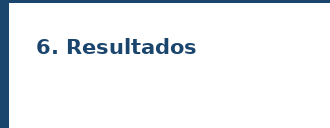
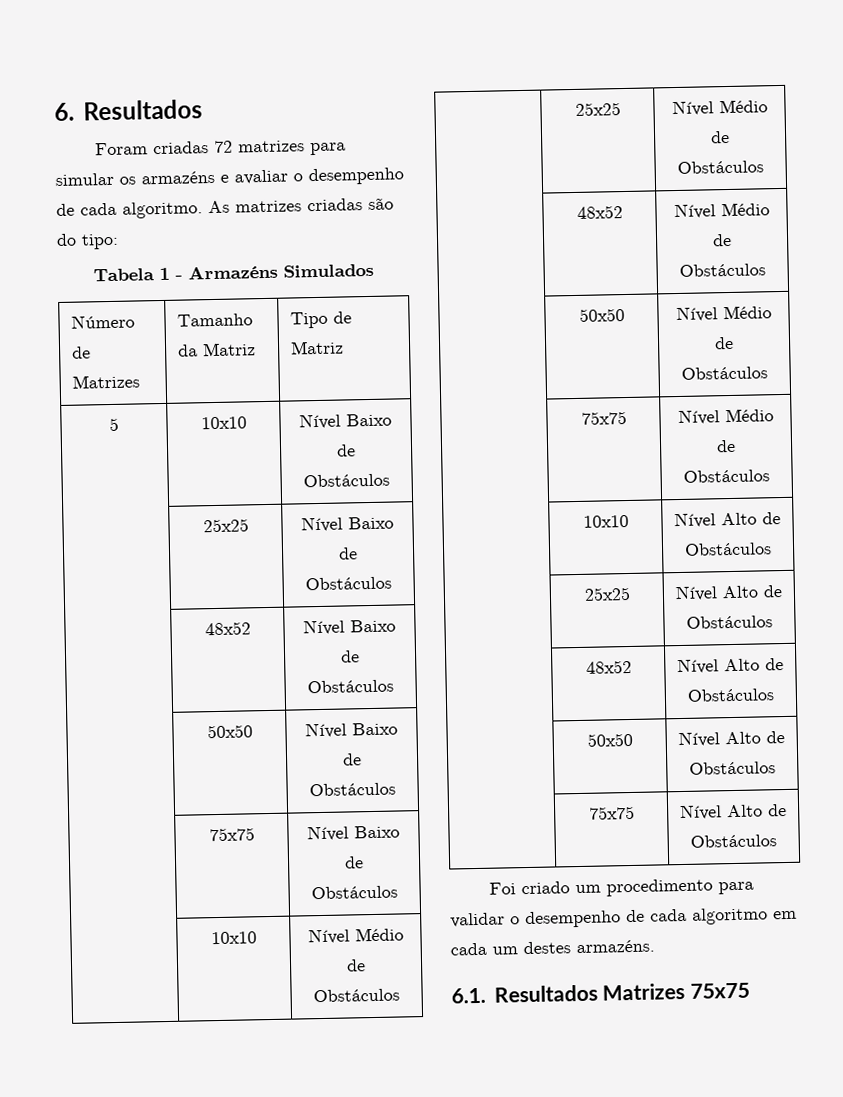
(197, 46) none -> [95,140,347,156] [55,167,404,187] [56,197,394,219] [56,233,119,250] [92,263,374,282] [70,314,135,329] [71,346,91,359] [71,374,140,389] [176,313,253,327] [177,342,256,357] [289,311,352,329] [289,340,344,355] [109,417,119,432] [200,416,247,430] [299,413,392,430] [336,444,356,457] [303,473,390,488] [202,518,249,533] [301,516,394,533] [338,547,358,560] [305,576,392,591] [204,621,251,636] [303,619,396,636] [340,650,360,663] [307,679,394,694] [206,724,253,739] [305,722,398,739] [342,753,362,766] [309,782,396,797] [208,827,255,842] [307,825,400,842] [344,856,364,869] [311,885,398,900] [210,931,257,945] [307,927,404,945] [346,959,366,972] [313,988,400,1003] [574,102,621,116] [671,99,768,117] [710,130,730,144] [677,160,764,174] [576,205,623,219] [673,202,770,220] [712,233,732,247] [679,263,766,277] [578,308,625,322] [675,305,772,323] [714,336,734,350] [681,366,768,380] [580,411,627,425] [677,408,774,426] [716,439,736,453] [683,469,770,483] [582,514,629,528] [674,512,781,529] [684,542,772,556] [583,586,631,601] [675,585,783,602] [686,615,773,629] [585,659,632,674] [677,658,784,675] [687,688,775,702] [586,732,633,747] [678,731,785,748] [689,761,776,775] [588,805,635,820] [680,803,787,821] [690,834,777,848] [489,878,755,897] [450,907,797,929] [450,939,655,956] [451,982,751,1004] // Foram criadas 72 matrizes para simular os armazéns e avaliar o desempenho de cada algoritmo. As matrizes criadas são do tipo: // Tabela 1 - Armazéns Simulados // Número de Matrizes | Tamanho da Matriz | Tipo de Matriz // 5 | 10x10 | Nível Baixo de Obstáculos // | 25x25 | Nível Baixo de Obstáculos // | 48x52 | Nível Baixo de Obstáculos // | 50x50 | Nível Baixo de Obstáculos // | 75x75 | Nível Baixo de Obstáculos // | 10x10 | Nível Médio de Obstáculos // | 25x25 | Nível Médio de Obstáculos // | 48x52 | Nível Médio de Obstáculos // | 50x50 | Nível Médio de Obstáculos // | 75x75 | Nível Médio de Obstáculos // | 10x10 | Nível Alto de Obstáculos // | 25x25 | Nível Alto de Obstáculos // | 48x52 | Nível Alto de Obstáculos // | 50x50 | Nível Alto de Obstáculos // | 75x75 | Nível Alto de Obstáculos // Foi criado um procedimento para validar o desempenho de cada algoritmo em cada um destes armazéns. // 6.1. Resultados Matrizes 75x75

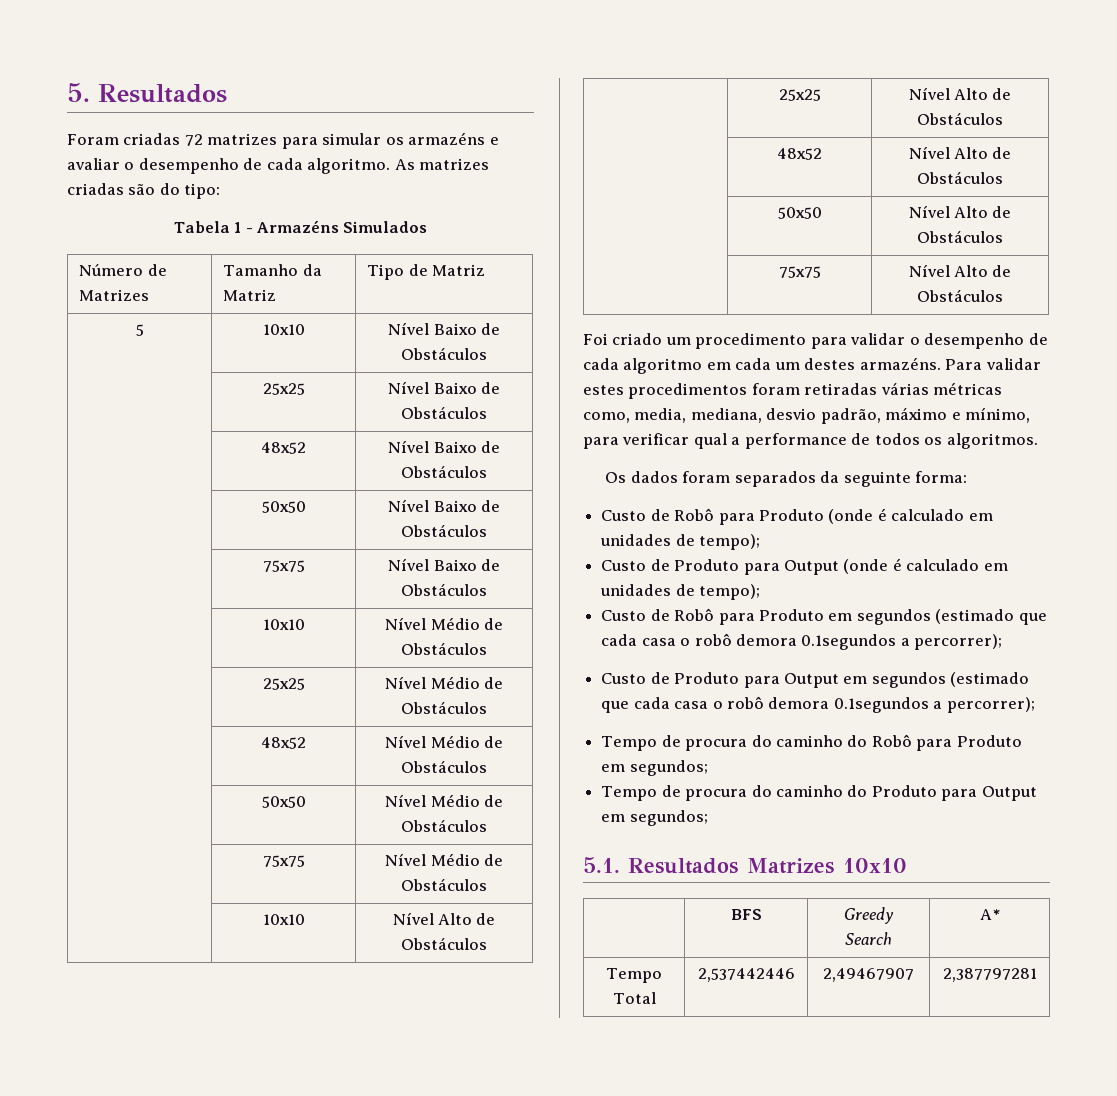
[54,102,75,122] 6. -> [67,83,90,102] 5.
[451,982,751,1004] // 6.1. Resultados Matrizes 75x75 -> [945,358,1041,370] [583,382,1003,399] [583,407,1031,424] [583,433,1038,449] [605,471,968,487] [601,508,993,525] [600,534,761,550] [601,558,1008,575] [600,584,761,600] [601,608,1047,625] [601,633,1003,650] [601,672,1030,688] [601,696,1035,713] [601,734,1022,751] [601,760,708,776] [601,785,1037,801] [601,810,708,826] [583,857,908,874] [730,909,762,920] [844,907,894,924] [845,932,892,945] [979,909,1000,920] [606,968,663,983] [612,992,656,1004] [697,968,795,982] [823,968,914,982] [942,968,1037,982] Para validar estes procedimentos foram retiradas várias métricas como, media, mediana, desvio padrão, máximo e mínimo, para verificar qual a performance de todos os algoritmos. // Os dados foram separados da seguinte forma: // Custo de Robô para Produto (onde é calculado em unidades de tempo); // Custo de Produto para Output (onde é calculado em unidades de tempo); // Custo de Robô para Produto em segundos (estimado que cada casa o robô demora 0.1segundos a percorrer); // Custo de Produto para Output em segundos (estimado que cada casa o robô demora 0.1segundos a percorrer); // Tempo de procura do caminho do Robô para Produto em segundos; // Tempo de procura do caminho do Produto para Output em segundos; // 5.1. Resultados Matrizes 10x10 // | BFS | Greedy Search | A* // Tempo Total | 2,537442446 | 2,49467907 | 2,387797281

